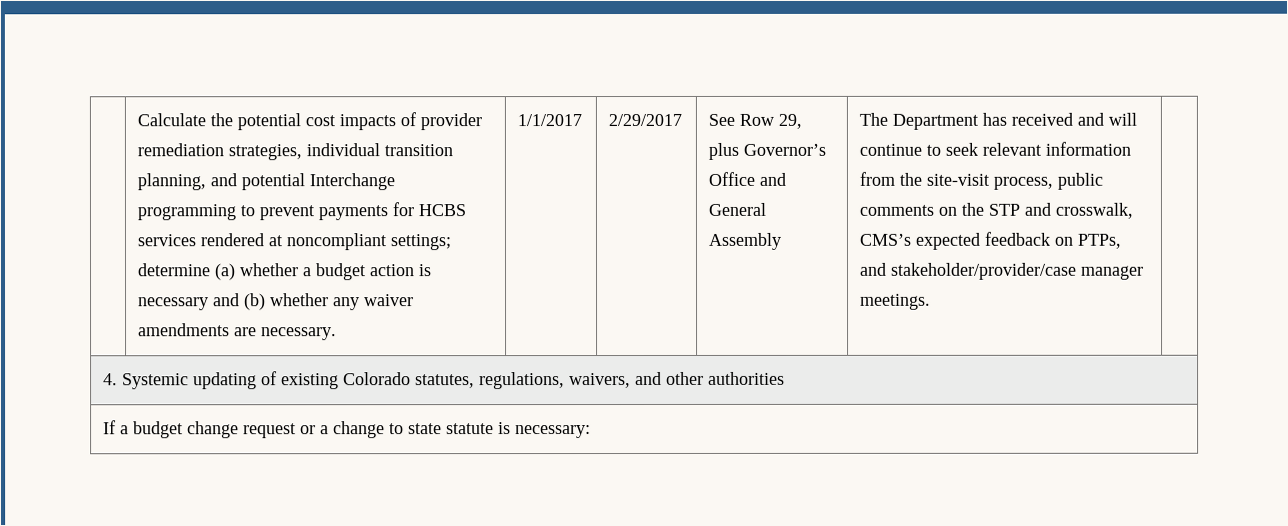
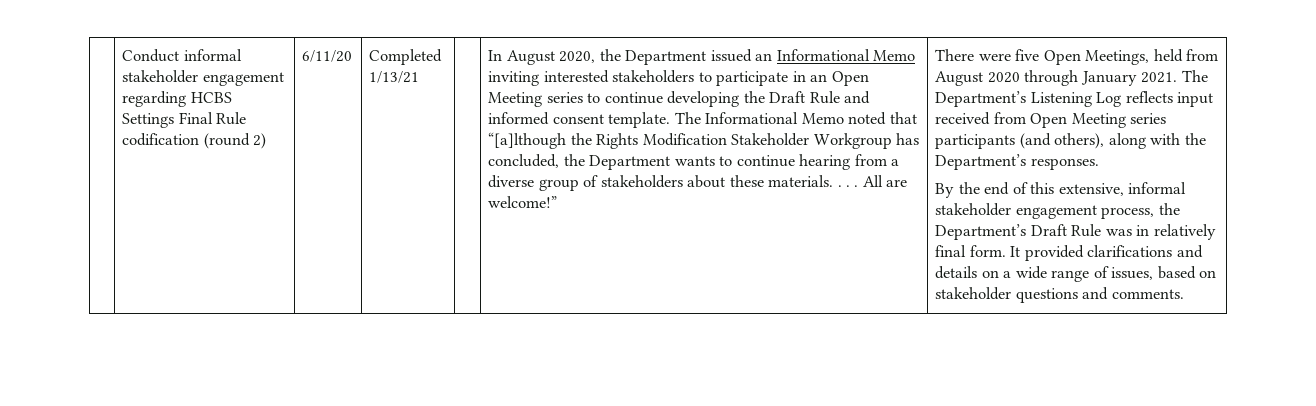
[136,112,482,131] [136,143,453,161] [136,173,395,191] [136,202,466,221] [136,233,451,251] [137,263,432,281] [137,293,414,311] [137,323,337,341] [516,114,582,127] [607,113,682,127] [707,113,802,129] [707,142,826,160] [707,171,786,186] [707,202,766,216] [707,232,781,250] [858,112,1137,130] [858,141,1131,156] [858,171,1103,190] [858,202,1133,219] [858,231,1121,250] [858,262,1144,280] [859,293,931,310] [102,371,785,390] [102,420,591,439] | Calculate the potential cost impacts of provider remediation strategies, individual transition planning, and potential Interchange programming to prevent payments for HCBS services rendered at noncompliant settings; determine (a) whether a budget action is necessary and (b) whether any waiver amendments are necessary. | 1/1/2017 | 2/29/2017 | See Row 29, plus Governor’s Office and General Assembly | The Department has received and will continue to seek relevant information from the site-visit process, public comments on the STP and crosswalk, CMS’s expected feedback on PTPs, and stakeholder/provider/case manager meetings. | // 4. Systemic updating of existing Colorado statutes, regulations, waivers, and other authorities // If a budget change request or a change to state statute is necessary: -> [122,49,242,62] [122,70,284,86] [122,91,232,107] [122,112,247,128] [122,133,267,149] [302,50,353,62] [369,49,443,65] [369,71,420,83] [488,49,915,65] [488,70,869,86] [488,91,870,107] [488,112,917,128] [488,132,920,149] [488,154,899,170] [488,175,908,191] [488,196,558,208] [935,49,1219,65] [935,70,1208,86] [935,91,1214,107] [935,112,1167,128] [935,133,1206,149] [935,154,1099,170] [935,182,1187,198] [935,203,1180,219] [935,224,1216,240] [935,245,1203,261] [935,266,1216,282] [935,287,1184,303] | Conduct informal stakeholder engagement regarding HCBS Settings Final Rule codification (round 2) | 6/11/20 | Completed 1/13/21 | | In August 2020, the Department issued an Informational Memo inviting interested stakeholders to participate in an Open Meeting series to continue developing the Draft Rule and informed consent template. The Informational Memo noted that “[a]lthough the Rights Modification Stakeholder Workgroup has concluded, the Department wants to continue hearing from a diverse group of stakeholders about these materials. . . . All are welcome!” | There were five Open Meetings, held from August 2020 through January 2021. The Department’s Listening Log reflects input received from Open Meeting series participants (and others), along with the Department’s responses. // By the end of this extensive, informal stakeholder engagement process, the Department’s Draft Rule was in relatively final form. It provided clarifications and details on a wide range of issues, based on stakeholder questions and comments.

